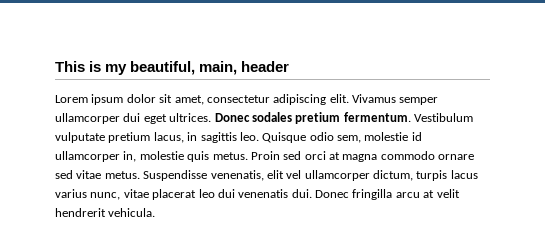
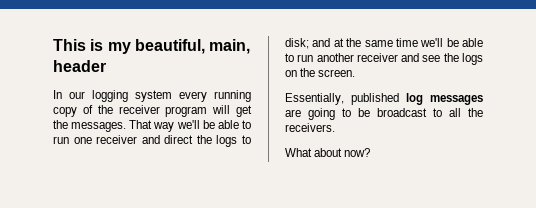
[55,94,439,105] [55,112,473,124] [55,132,422,143] [55,151,475,162] [55,170,478,181] [55,189,460,200] [55,208,156,217] Lorem ipsum dolor sit amet, consectetur adipiscing elit. Vivamus semper ullamcorper dui eget ultrices. Donec sodales pretium fermentum. Vestibulum vulputate pretium lacus, in sagittis leo. Quisque odio sem, molestie id ullamcorper in, molestie quis metus. Proin sed orci at magna commodo ornare sed vitae metus. Suspendisse venenatis, elit vel ullamcorper dictum, turpis lacus varius nunc, vitae placerat leo dui venenatis dui. Donec fringilla arcu at velit hendrerit vehicula. -> [53,90,251,102] [53,105,252,117] [53,120,251,132] [53,135,251,147] [285,38,483,49] [285,53,483,65] [285,68,356,77] [285,93,483,105] [285,108,483,120] [285,123,335,132] [285,148,371,157] In our logging system every running copy of the receiver program will get the messages. That way we'll be able to run one receiver and direct the logs to disk; and at the same time we'll be able to run another receiver and see the logs on the screen. // Essentially, published log messages are going to be broadcast to all the receivers. // What about now?

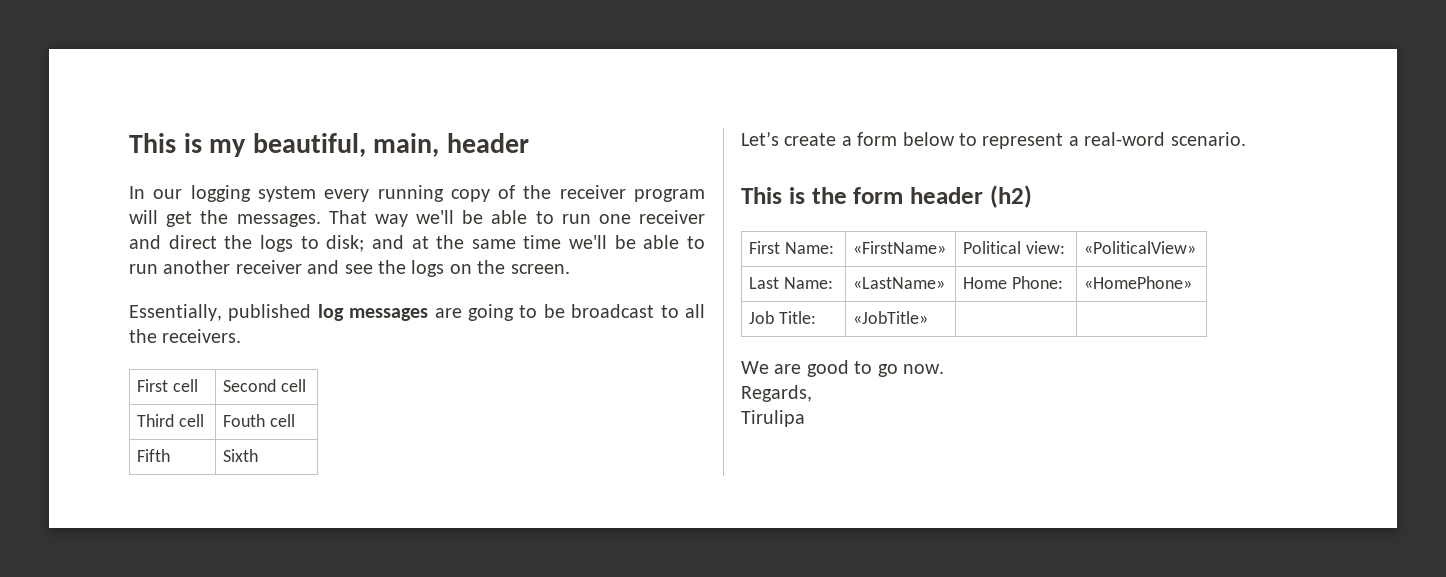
[285,148,371,157] // What about now? -> [137,379,199,392] [223,379,307,392] [137,414,205,427] [223,414,296,427] [137,449,171,462] [223,449,259,462] [741,131,1246,149] [741,185,1032,208] [749,241,835,254] [853,241,947,254] [963,241,1066,254] [1084,241,1197,254] [749,277,834,289] [853,277,946,289] [963,276,1064,289] [1084,276,1193,289] [749,311,817,324] [853,311,929,324] [741,360,944,377] [741,385,812,402] [741,410,805,427] // First cell | Second cell // Third cell | Fouth cell // Fifth | Sixth // Let’s create a form below to represent a real-word scenario. // This is the form header (h2) // First Name: | «FirstName» | Political view: | «PoliticalView» // Last Name: | «LastName» | Home Phone: | «HomePhone» // Job Title: | «JobTitle» | | // We are good to go now. // Regards, // Tirulipa

